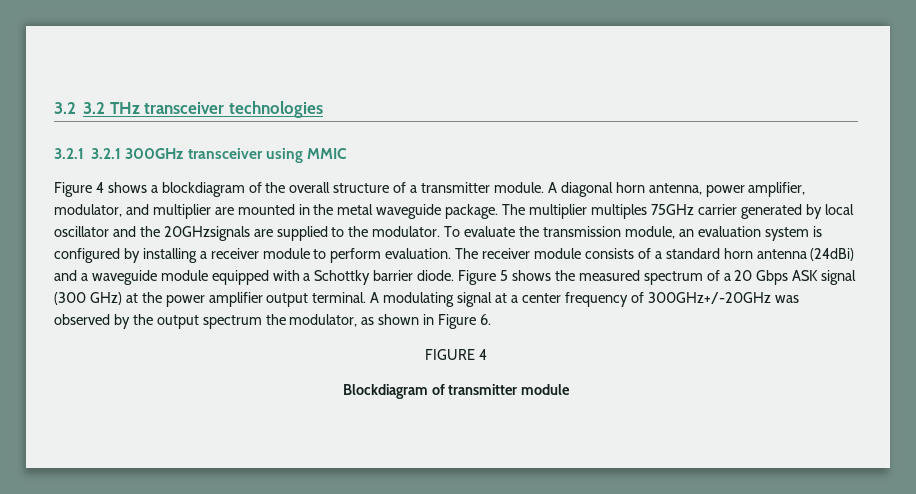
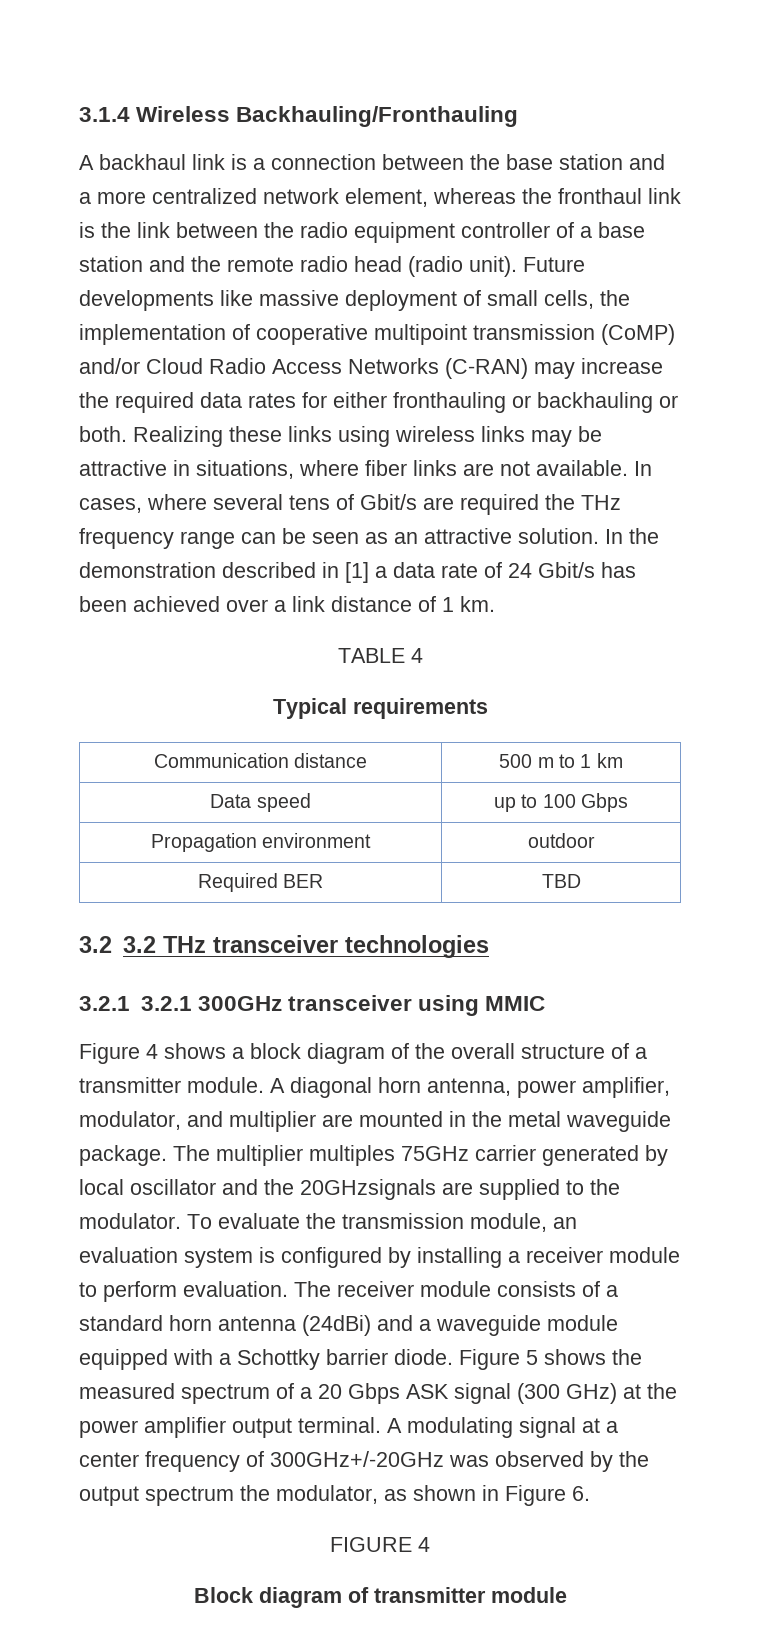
(54, 108) none -> [79,106,519,127] [79,154,665,170] [79,188,681,207] [79,222,645,243] [79,256,585,277] [79,290,630,311] [79,324,675,345] [79,358,663,379] [79,392,678,413] [79,426,602,447] [79,460,652,479] [79,494,621,515] [79,528,659,549] [79,562,636,583] [79,596,495,612] [337,648,423,663] [272,698,488,719] [153,753,368,768] [499,753,623,768] [210,793,311,812] [494,793,628,812] [150,833,372,852] [527,833,595,848] [197,873,324,892] [541,874,581,888] 3.1.4 Wireless Backhauling/Fronthauling // A backhaul link is a connection between the base station and a more centralized network element, whereas the fronthaul link is the link between the radio equipment controller of a base station and the remote radio head (radio unit). Future developments like massive deployment of small cells, the implementation of cooperative multipoint transmission (CoMP) and/or Cloud Radio Access Networks (C-RAN) may increase the required data rates for either fronthauling or backhauling or both. Realizing these links using wireless links may be attractive in situations, where fiber links are not available. In cases, where several tens of Gbit/s are required the THz frequency range can be seen as an attractive solution. In the demonstration described in [1] a data rate of 24 Gbit/s has been achieved over a link distance of 1 km. // TABLE 4 // Typical requirements // Communication distance | 500 m to 1 km // Data speed | up to 100 Gbps // Propagation environment | outdoor // Required BER | TBD //
[161,182,245,197] blockdiagram -> [250,1043,385,1064] block diagram
[342,384,428,399] Blockdiagram -> [193,1587,342,1608] Block diagram

